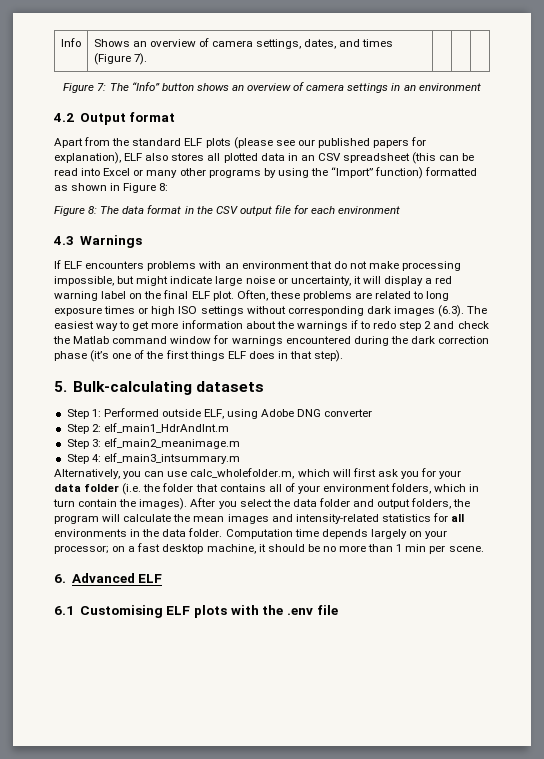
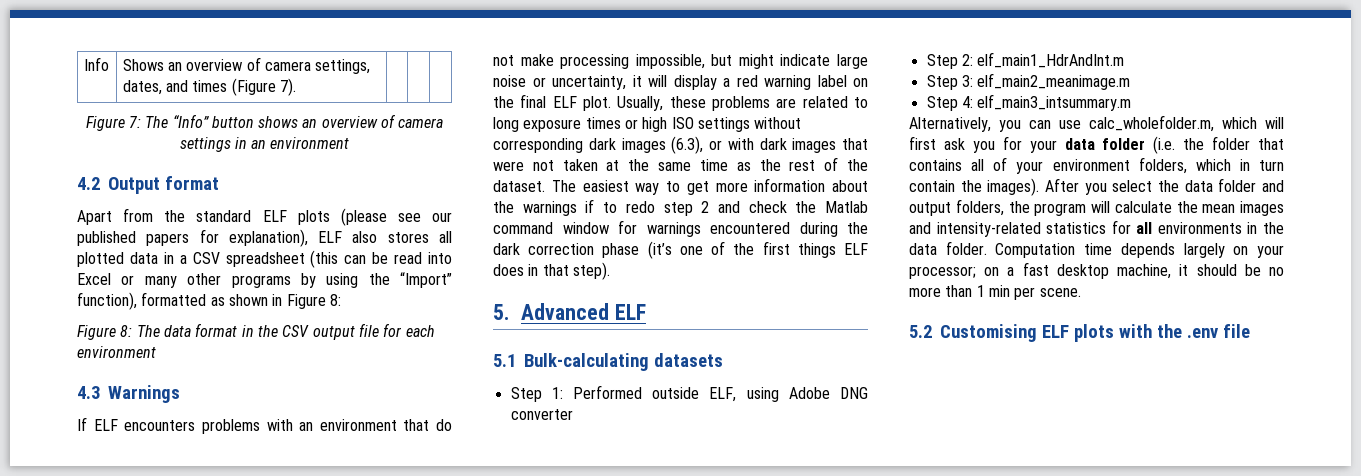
[300,155,315,161] an -> [179,255,187,264] a
[375,167,424,179] function) -> [77,292,137,310] function),
[236,290,268,301] Often, -> [617,96,664,111] Usually,
[438,305,465,317] (6.3). -> [671,136,868,154] [493,157,868,171] [493,180,545,192] (6.3), or with dark images that were not taken at the same time as the rest of the dataset.
(67, 386) none -> [520,303,646,320] [493,354,516,367] Advanced ELF // 5.1
[54,573,163,583] [54,606,74,615] 6. Advanced ELF // 6.1 -> [909,325,932,338] 5.2

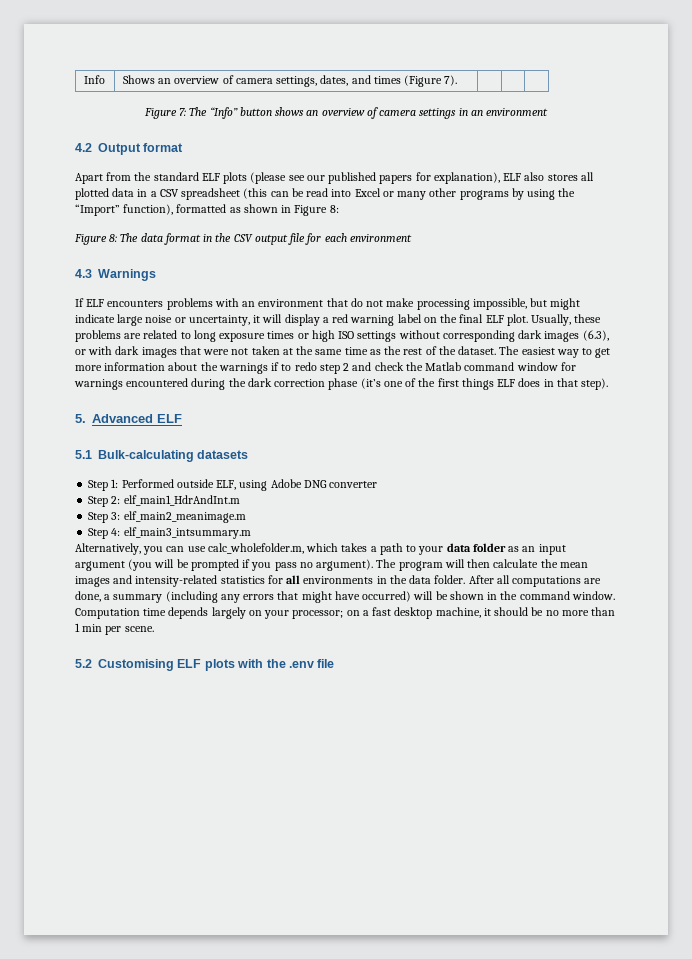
[1265,117,1284,129] [909,136,1284,154] [909,157,1284,174] [909,178,1284,196] [909,199,1030,216] will first ask you for your data folder (i.e. the folder that contains all of your environment folders, which in turn contain the images). After you select the data folder and output folders, the -> [341,543,566,555] [75,559,397,571] takes a path to your data folder as an input argument (you will be prompted if you pass no argument). The
(1110, 207) none -> [467,559,491,568] then
(987, 248) none -> [468,575,602,587] [75,591,615,603] After all computations are done, a summary (including any errors that might have occurred) will be shown in the command window.

